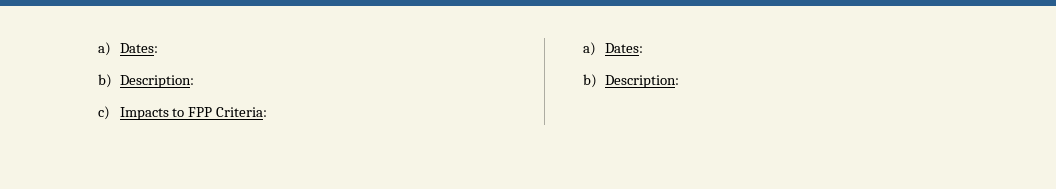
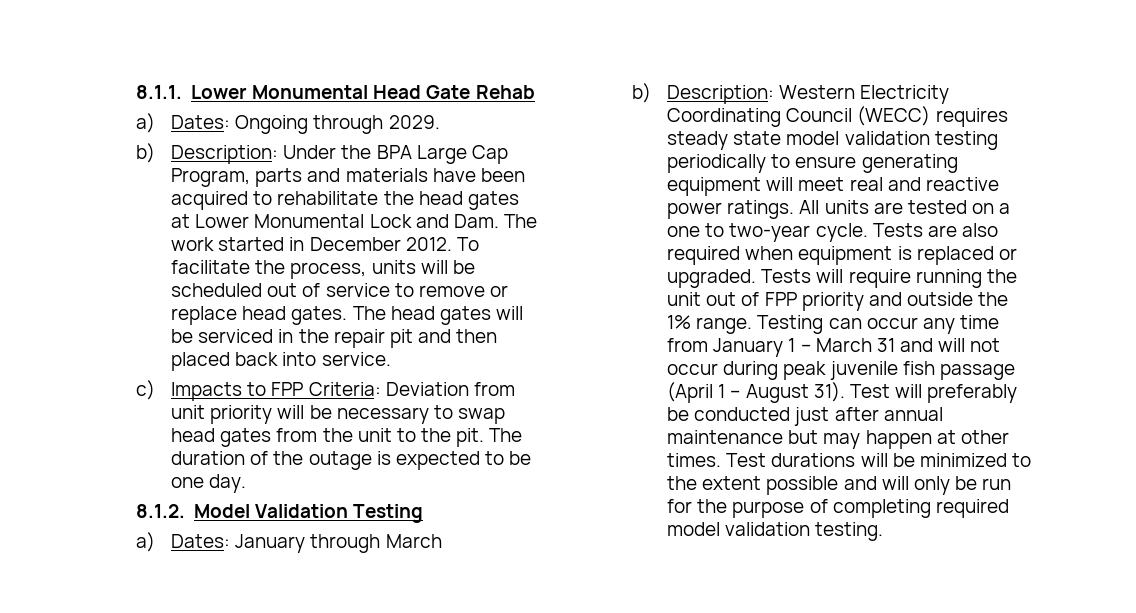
[97,42,158,56] [97,74,194,88] a) Dates: // b) Description: -> [135,85,535,99] [135,113,440,134] [135,143,508,164] [171,168,525,187] [171,191,519,210] [171,214,537,228] [171,237,479,251] [171,260,475,279] [171,283,508,297] [171,306,523,325] [171,329,498,348] [171,352,391,371] 8.1.1. Lower Monumental Head Gate Rehab // a) Dates: Ongoing through 2029. // b) Description: Under the BPA Large Cap Program, parts and materials have been acquired to rehabilitate the head gates at Lower Monumental Lock and Dam. The work started in December 2012. To facilitate the process, units will be scheduled out of service to remove or replace head gates. The head gates will be serviced in the repair pit and then placed back into service.
[582,42,643,56] [582,74,679,88] // a) Dates: // b) Description: -> [385,382,515,396] [171,405,505,424] [171,428,523,447] [171,451,532,470] [171,474,247,493] [135,504,424,523] [135,532,442,553] [631,83,950,104] [667,106,1008,127] [667,131,998,150] [667,154,958,173] [667,177,999,196] [667,200,1011,219] [667,223,998,242] [667,246,1017,265] [667,269,1017,288] [667,292,1009,311] [667,315,999,334] [667,338,1001,357] [667,361,1015,380] [667,382,1018,403] [667,407,943,426] [667,430,1009,449] [667,453,1031,467] [667,476,1012,495] [667,499,1009,518] [667,522,884,541] Deviation from unit priority will be necessary to swap head gates from the unit to the pit. The duration of the outage is expected to be one day. // 8.1.2. Model Validation Testing // a) Dates: January through March // b) Description: Western Electricity Coordinating Council (WECC) requires steady state model validation testing periodically to ensure generating equipment will meet real and reactive power ratings. All units are tested on a one to two-year cycle. Tests are also required when equipment is replaced or upgraded. Tests will require running the unit out of FPP priority and outside the 1% range. Testing can occur any time from January 1 – March 31 and will not occur during peak juvenile fish passage (April 1 – August 31). Test will preferably be conducted just after annual maintenance but may happen at other times. Test durations will be minimized to the extent possible and will only be run for the purpose of completing required model validation testing.

